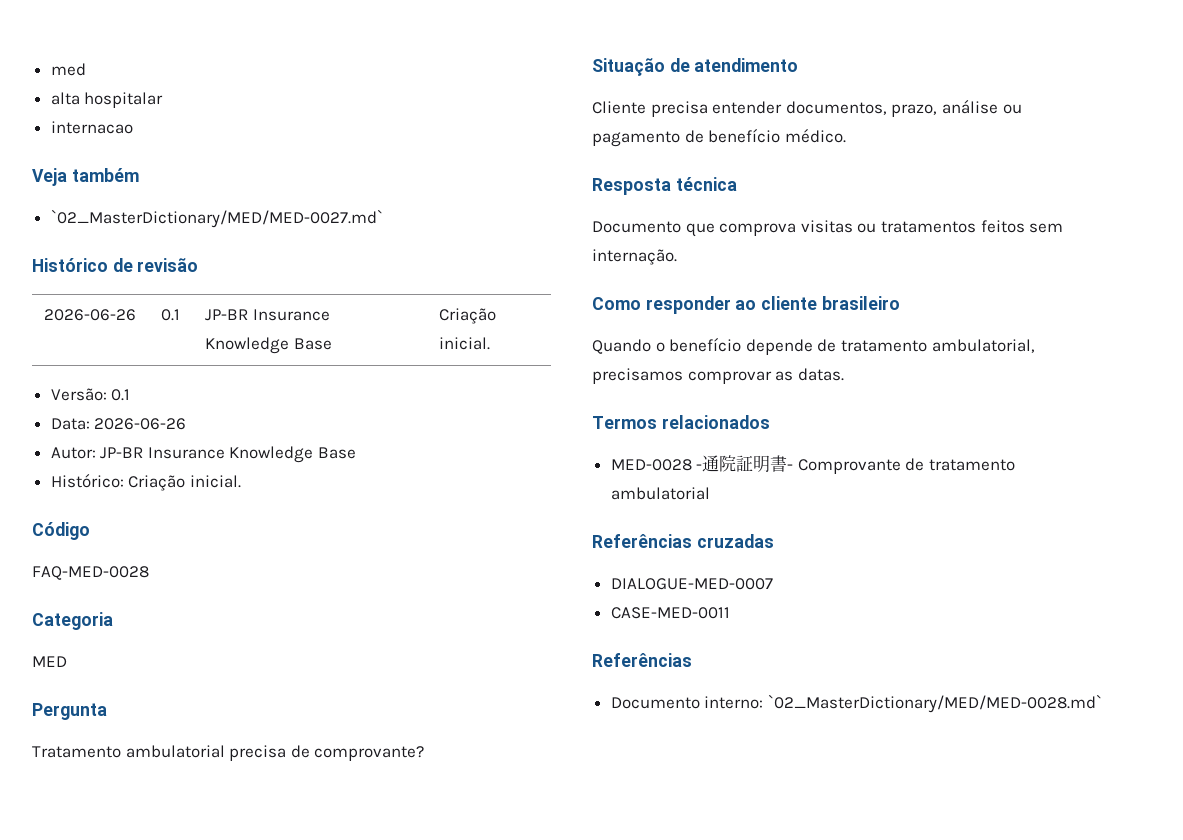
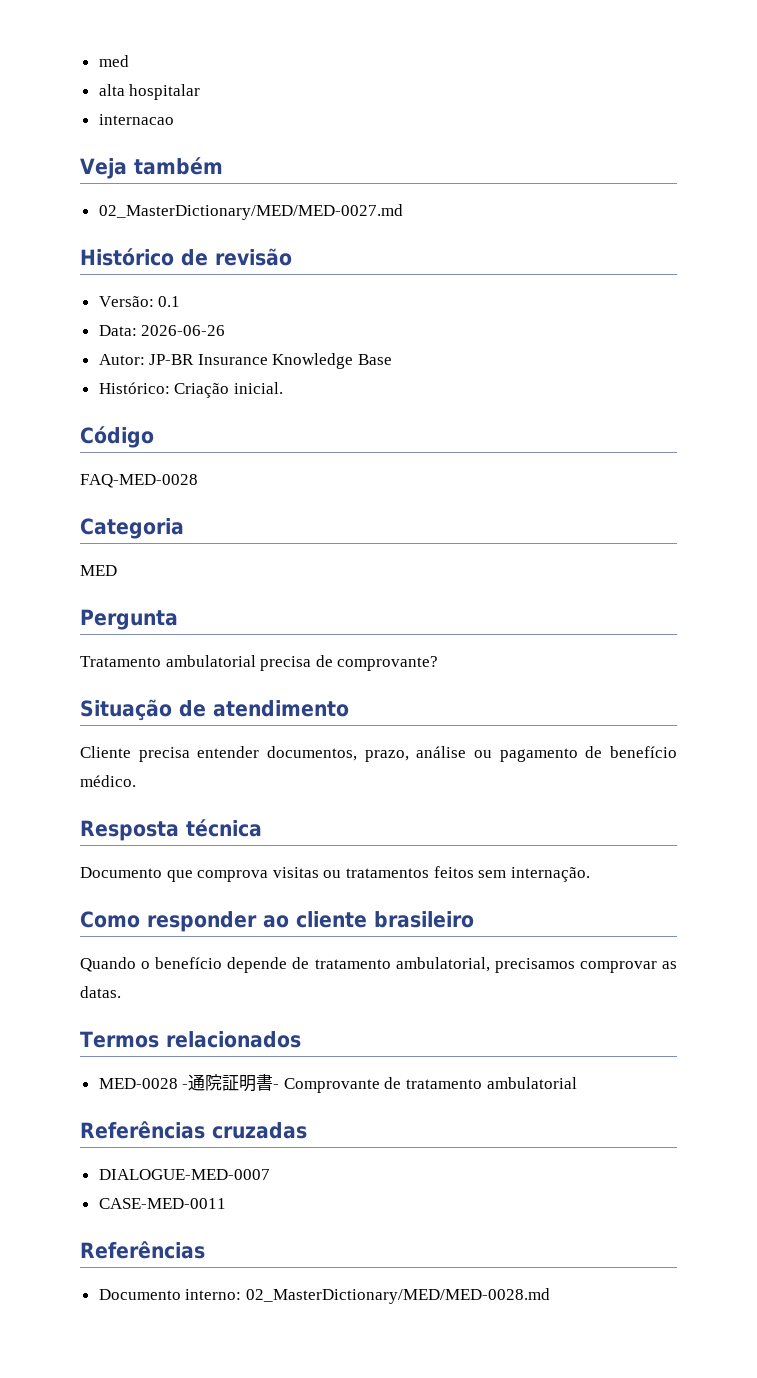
[50,209,383,228] `02_MasterDictionary/MED/MED-0027.md` -> [98,204,403,220] 02_MasterDictionary/MED/MED-0027.md
[44,309,137,321] [161,309,181,321] [205,309,330,321] [205,337,332,354] [439,308,497,324] [439,337,491,350] // 2026-06-26 | 0.1 | JP-BR Insurance Knowledge Base | Criação inicial. -> (292, 257) none
[767,694,1102,713] `02_MasterDictionary/MED/MED-0028.md` -> [245,1288,550,1304] 02_MasterDictionary/MED/MED-0028.md

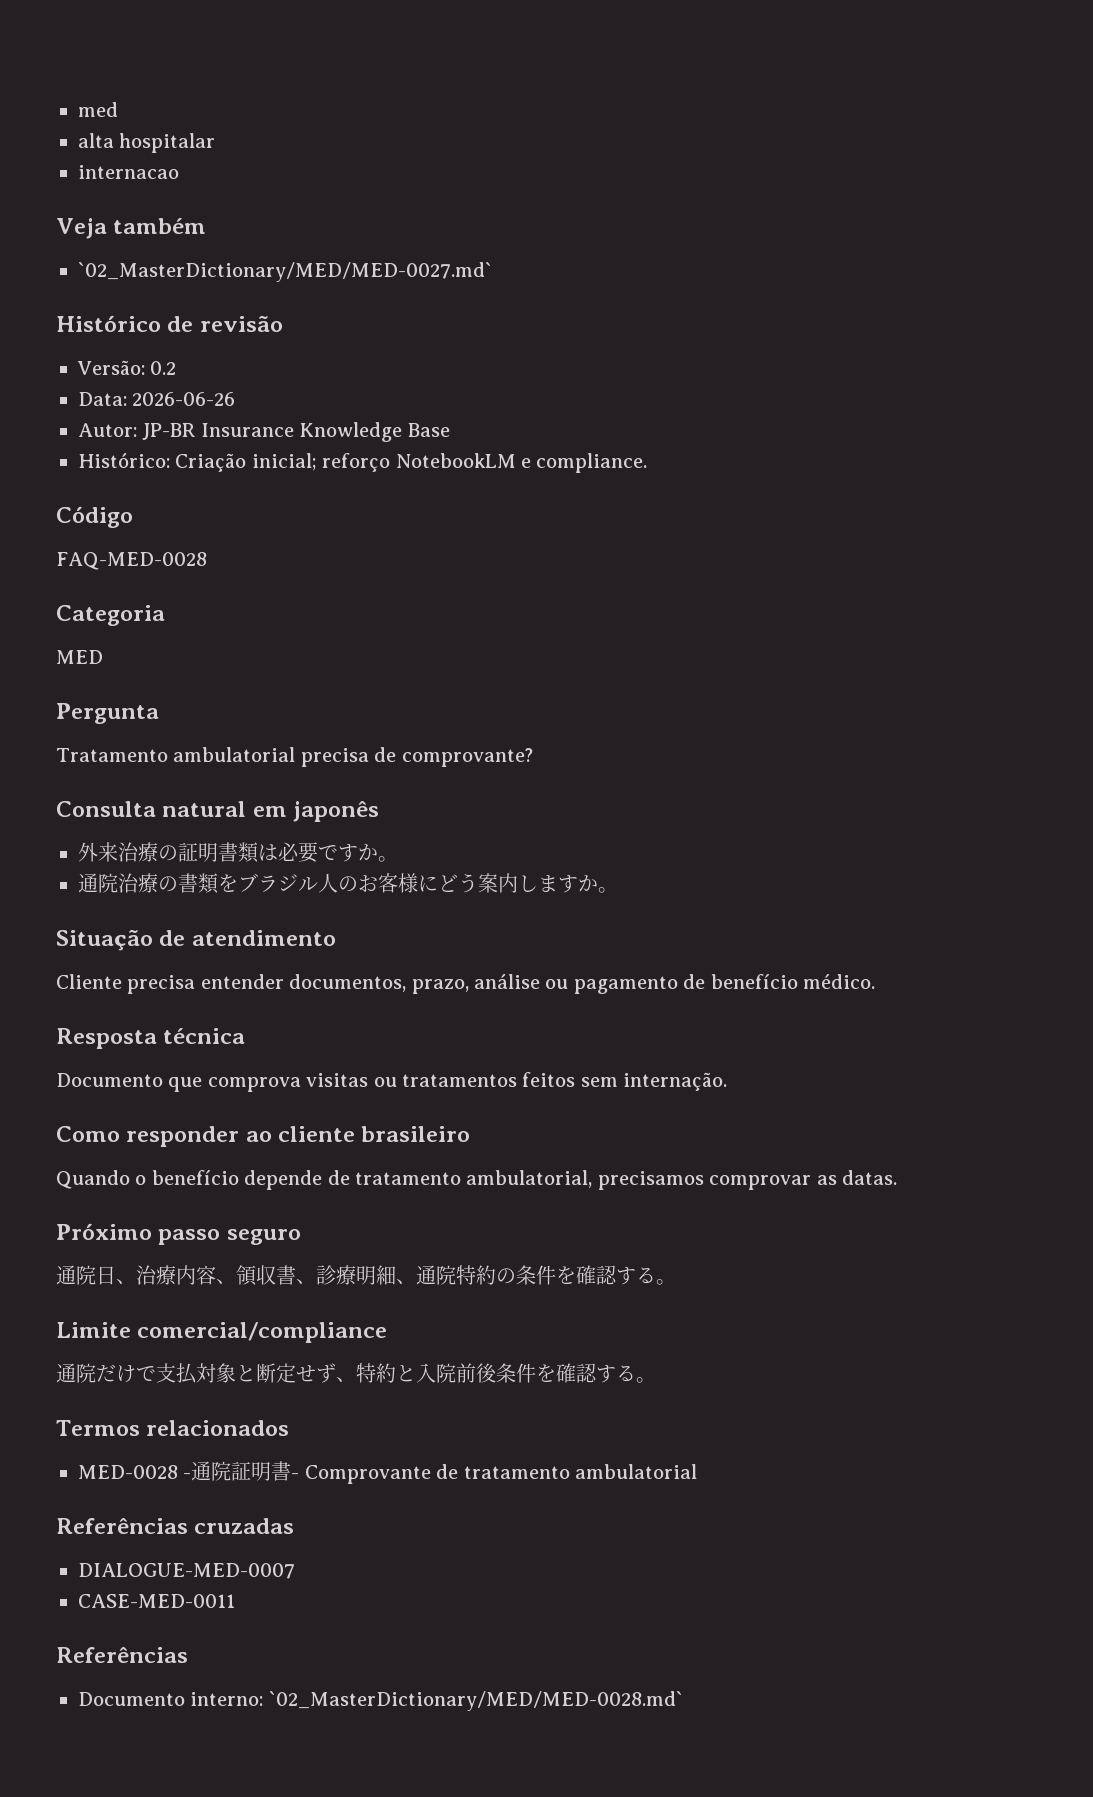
[98,204,403,220] 02_MasterDictionary/MED/MED-0027.md -> [78,262,492,282] `02_MasterDictionary/MED/MED-0027.md`
[158,296,181,307] 0.1 -> [150,361,177,375] 0.2
[233,382,283,394] inicial. -> [251,453,648,473] inicial; reforço NotebookLM e compliance.
(439, 663) none -> [56,801,380,822] [78,842,398,863] [78,873,618,894] // Consulta natural em japonês // 外来治療の証明書類は必要ですか。 // 通院治療の書類をブラジル人のお客様にどう案内しますか。
(121, 992) none -> [56,1223,301,1245] [56,1265,676,1286] [56,1322,388,1343] [56,1363,656,1384] // Próximo passo seguro // 通院日、治療内容、領収書、診療明細、通院特約の条件を確認する。 // Limite comercial/compliance // 通院だけで支払対象と断定せず、特約と入院前後条件を確認する。
[245,1288,550,1304] 02_MasterDictionary/MED/MED-0028.md -> [268,1691,683,1711] `02_MasterDictionary/MED/MED-0028.md`

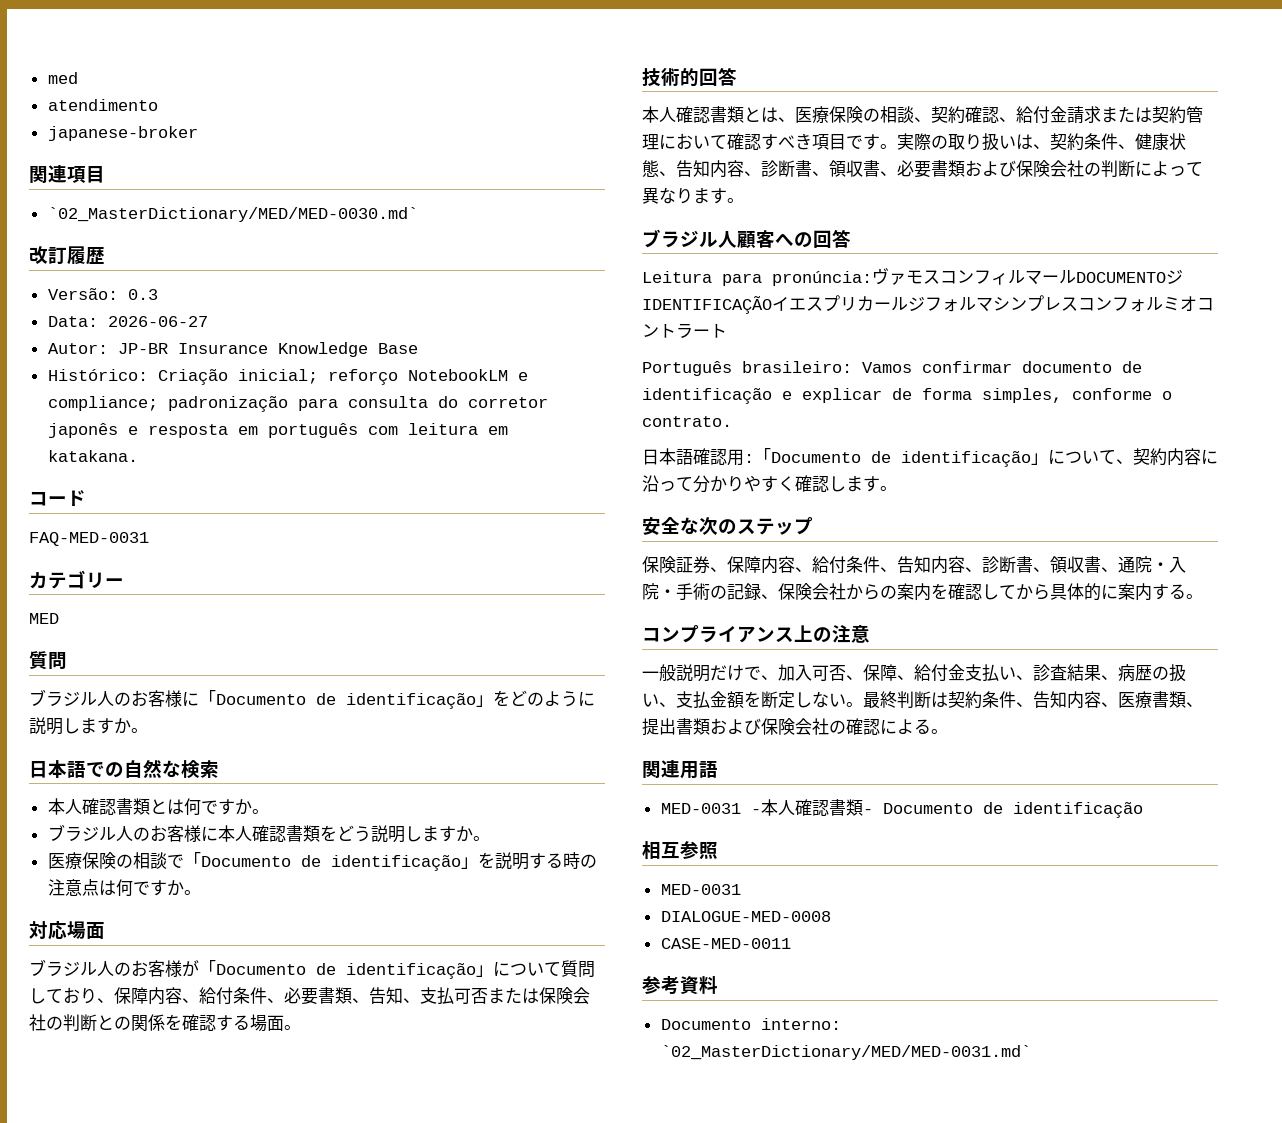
[78,133,216,153] [78,165,179,179] [56,218,207,239] [78,262,492,282] [56,315,283,332] alta hospitalar // internacao // Veja também // `02_MasterDictionary/MED/MED-0027.md` // Histórico de revisão -> [47,99,158,111] [47,126,198,141] [29,165,105,183] [47,207,418,222] [29,246,105,265] atendimento // japanese-broker // 関連項目 // `02_MasterDictionary/MED/MED-0030.md` // 改訂履歴
[150,361,177,375] 0.2 -> [127,289,158,300] 0.3
[132,392,236,406] 2026-06-26 -> [107,316,208,327] 2026-06-27
[536,453,648,473] [56,506,133,528] [56,552,207,570] [56,605,165,626] [56,650,103,664] [56,703,159,724] [56,747,533,767] [56,801,380,822] [78,842,398,863] [78,873,618,894] [56,929,336,951] [56,974,875,994] [56,1028,246,1049] [56,1072,728,1092] [56,1126,471,1147] [56,1170,897,1190] [56,1223,301,1245] [56,1265,676,1286] [56,1322,388,1343] [56,1363,656,1384] [56,1420,290,1436] [78,1461,697,1484] [56,1518,295,1534] [78,1563,295,1579] compliance. // Código // FAQ-MED-0028 // Categoria // MED // Pergunta // Tratamento ambulatorial precisa de comprovante? // Consulta natural em japonês // 外来治療の証明書類は必要ですか。 // 通院治療の書類をブラジル人のお客様にどう案内しますか。 // Situação de atendimento // Cliente precisa entender documentos, prazo, análise ou pagamento de benefício médico. // Resposta técnica // Documento que comprova visitas ou tratamentos feitos sem internação. // Como responder ao cliente brasileiro // Quando o benefício depende de tratamento ambulatorial, precisamos comprovar as datas. // Próximo passo seguro // 通院日、治療内容、領収書、診療明細、通院特約の条件を確認する。 // Limite comercial/compliance // 通院だけで支払対象と断定せず、特約と入院前後条件を確認する。 // Termos relacionados // MED-0028 -通院証明書- Comprovante de tratamento ambulatorial // Referências cruzadas // DIALOGUE-MED-0007 -> [47,396,548,412] [47,423,508,438] [47,450,138,462] [29,490,86,506] [29,532,149,546] [29,570,124,589] [29,613,59,624] [29,651,67,670] [29,689,595,709] [29,717,148,735] [29,759,219,779] [47,798,269,815] [47,824,490,843] [47,852,597,871] [47,879,201,896] [29,921,105,940] [29,959,595,979] [29,987,590,1005] [29,1014,301,1032] [642,67,737,87] [642,106,1203,124] [642,133,1186,151] [642,160,1203,178] [642,187,744,204] [642,229,851,248] [642,268,1183,286] [642,295,1214,314] [642,323,727,339] [642,361,1142,376] [642,388,1172,404] [642,416,732,427] [642,448,1218,467] [642,475,897,493] [642,517,813,535] [642,556,1186,574] [642,583,1203,601] [642,625,870,643] [642,664,1186,682] [642,691,1203,709] [642,718,948,736] [642,760,718,779] [660,799,1143,818] [642,841,718,860] [660,884,741,895] [660,911,831,922] compliance; padronização para consulta do corretor japonês e resposta em português com leitura em katakana. // コード // FAQ-MED-0031 // カテゴリー // MED // 質問 // ブラジル人のお客様に「Documento de identificação」をどのように説明しますか。 // 日本語での自然な検索 // 本人確認書類とは何ですか。 // ブラジル人のお客様に本人確認書類をどう説明しますか。 // 医療保険の相談で「Documento de identificação」を説明する時の注意点は何ですか。 // 対応場面 // ブラジル人のお客様が「Documento de identificação」について質問しており、保障内容、給付条件、必要書類、告知、支払可否または保険会社の判断との関係を確認する場面。 // 技術的回答 // 本人確認書類とは、医療保険の相談、契約確認、給付金請求または契約管理において確認すべき項目です。実際の取り扱いは、契約条件、健康状態、告知内容、診断書、領収書、必要書類および保険会社の判断によって異なります。 // ブラジル人顧客への回答 // Leitura para pronúncia:ヴァモスコンフィルマールDOCUMENTOジIDENTIFICAÇÃOイエスプリカールジフォルマシンプレスコンフォルミオコントラート // Português brasileiro: Vamos confirmar documento de identificação e explicar de forma simples, conforme o contrato. // 日本語確認用:「Documento de identificação」について、契約内容に沿って分かりやすく確認します。 // 安全な次のステップ // 保険証券、保障内容、給付条件、告知内容、診断書、領収書、通院・入院・手術の記録、保険会社からの案内を確認してから具体的に案内する。 // コンプライアンス上の注意 // 一般説明だけで、加入可否、保障、給付金支払い、診査結果、病歴の扱い、支払金額を断定しない。最終判断は契約条件、告知内容、医療書類、提出書類および保険会社の確認による。 // 関連用語 // MED-0031 -本人確認書類- Documento de identificação // 相互参照 // MED-0031 // DIALOGUE-MED-0008
[56,1647,188,1663] Referências -> [642,976,718,995] 参考資料
[268,1691,683,1711] `02_MasterDictionary/MED/MED-0028.md` -> [660,1045,1031,1060] `02_MasterDictionary/MED/MED-0031.md`

